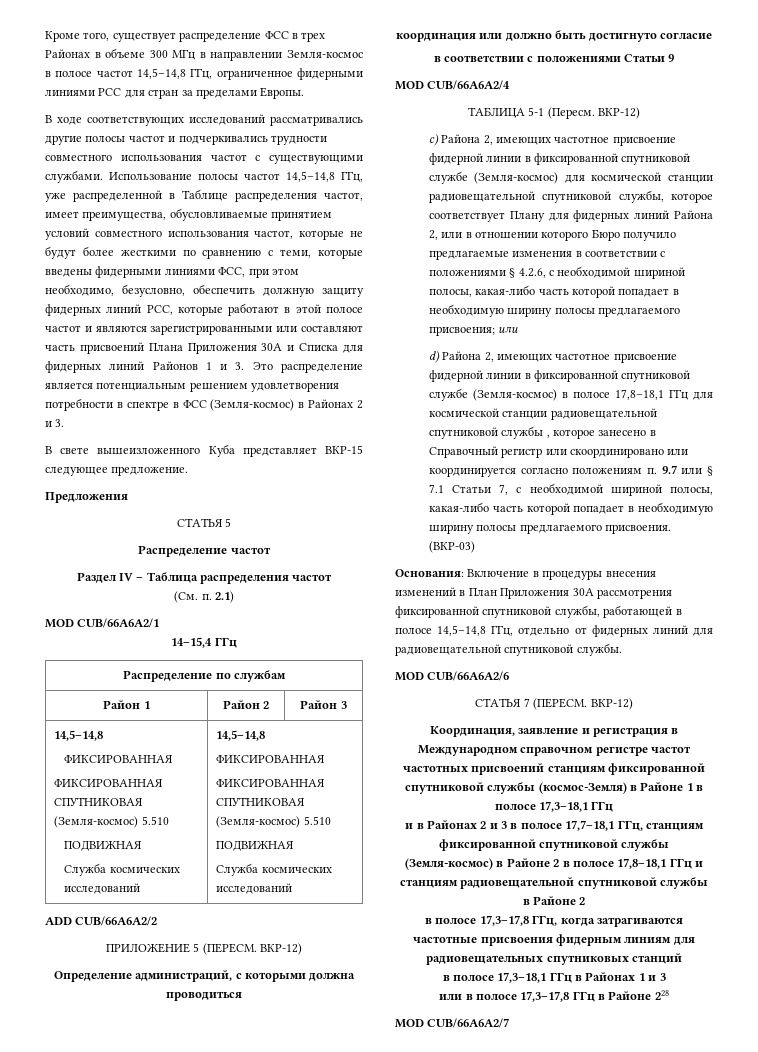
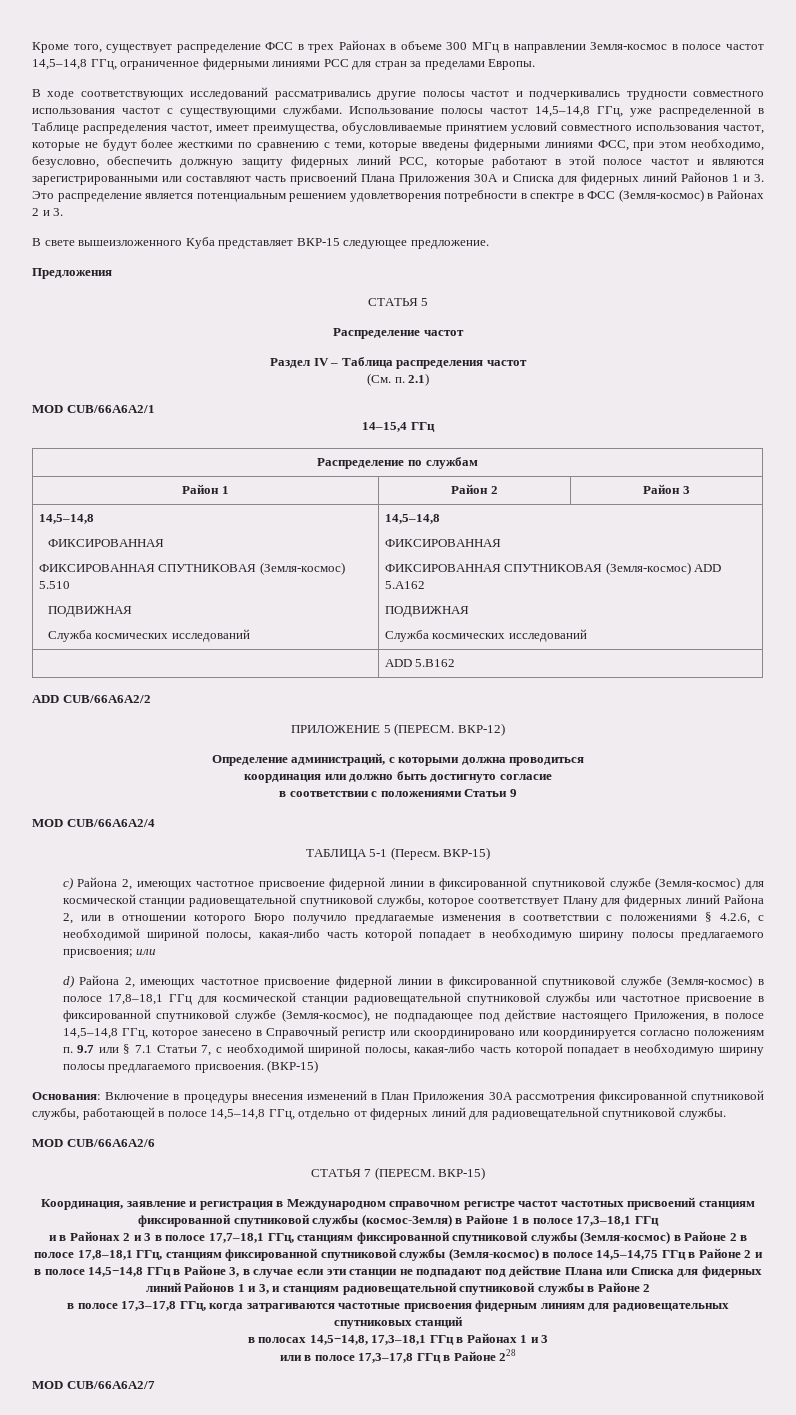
[303,816,331,825] [216,840,295,851] [216,863,332,876] [216,883,293,894] 5.510 // ПОДВИЖНАЯ // Служба космических исследований -> [694,564,722,572] [384,581,425,589] [384,606,469,617] [384,629,587,642] [384,659,456,667] ADD 5.A162 // ПОДВИЖНАЯ // Служба космических исследований // | ADD 5.B162
[598,107,641,119] ВКР-12) -> [443,847,491,860] ВКР-15)
[546,434,550,438] , -> [595,996,764,1005] [62,1009,764,1022] [62,1028,148,1039] или частотное присвоение в фиксированной спутниковой службе (Земля-космос), не подпадающее под действие настоящего Приложения, в полосе 14,5–14,8 ГГц,
[428,541,475,553] (ВКР-03) -> [267,1060,319,1073] (ВКР-15)
[590,698,633,710] ВКР-12) -> [438,1167,486,1180] ВКР-15)
[669,858,692,869] ГГц -> [136,1248,763,1261] [34,1265,762,1278] [145,1282,269,1294] ГГц, станциям фиксированной спутниковой службы (Земля-космос) в полосе 14,5–14,75 ГГц в Районе 2 и в полосе 14,5−14,8 ГГц в Районе 3, в случае если эти станции не подпадают под действие Плана или Списка для фидерных линий Районов 1 и 3,
[452,975,494,981] полосе -> [258,1335,368,1345] полосах 14,5−14,8,

